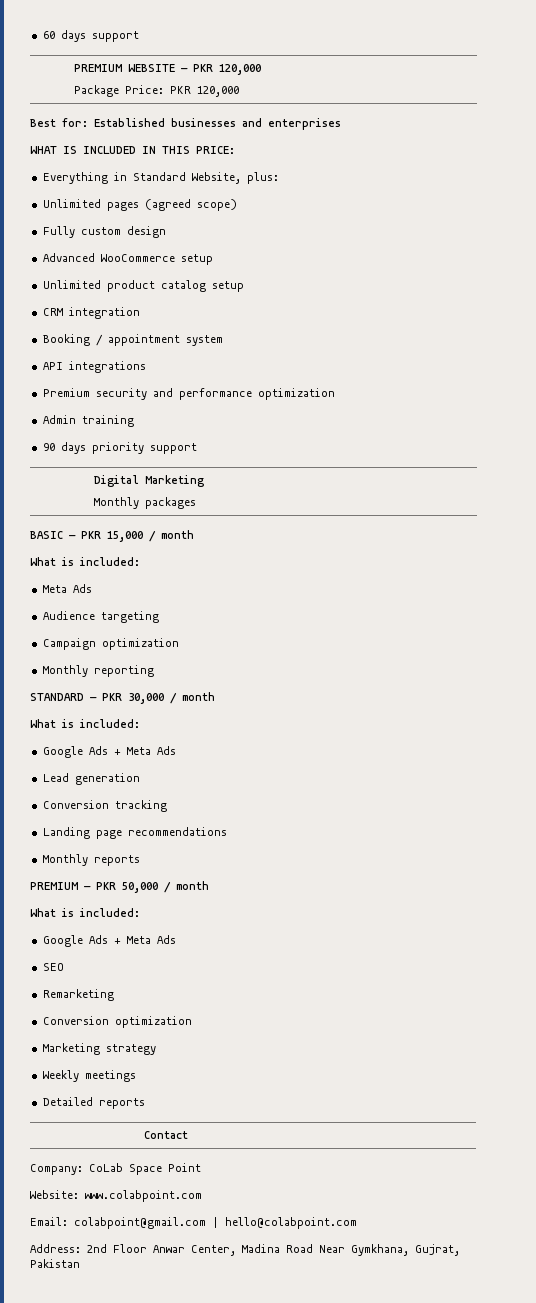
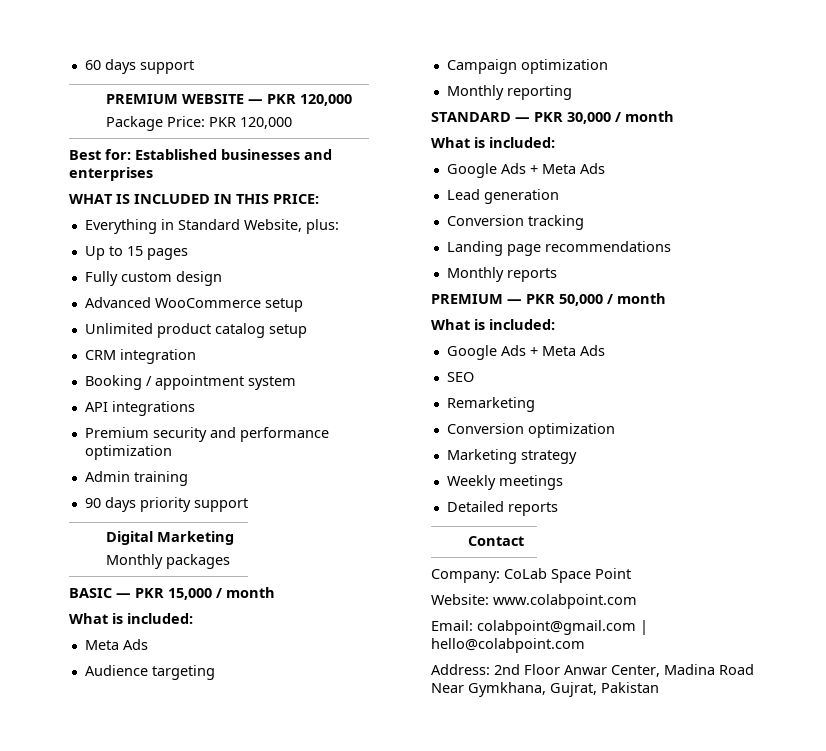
[42,199,101,208] Unlimited -> [84,246,143,260] Up to 15
[144,199,237,211] (agreed scope) -> (188, 254) none

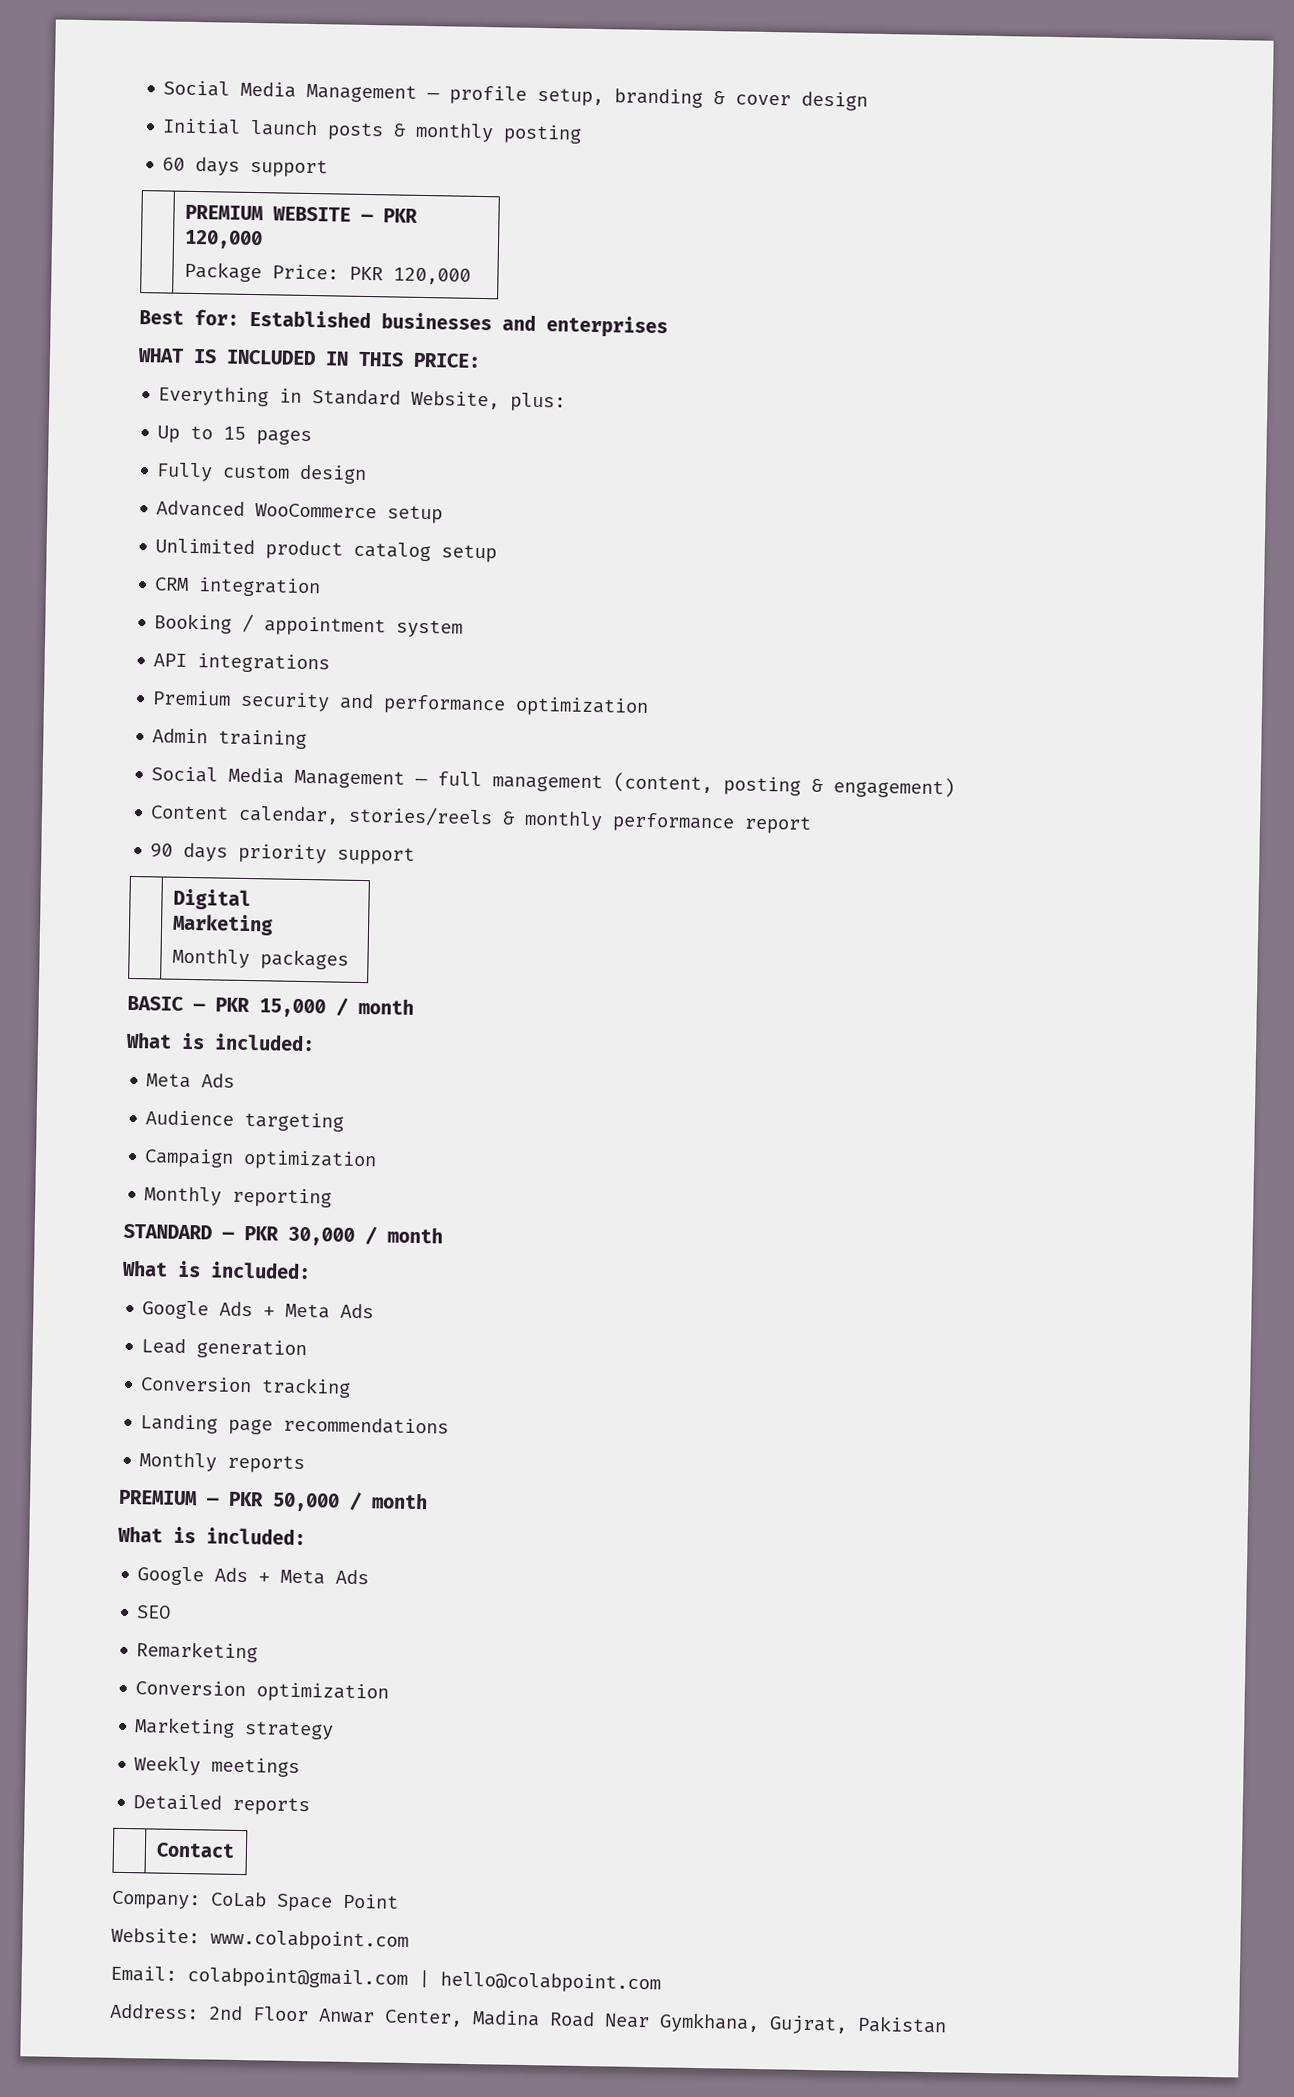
(84, 65) none -> [163,80,869,111] [162,118,583,144] Social Media Management — profile setup, branding & cover design // Initial launch posts & monthly posting //
(188, 478) none -> [151,766,956,799] [150,805,813,834] // Social Media Management — full management (content, posting & engagement) // Content calendar, stories/reels & monthly performance report

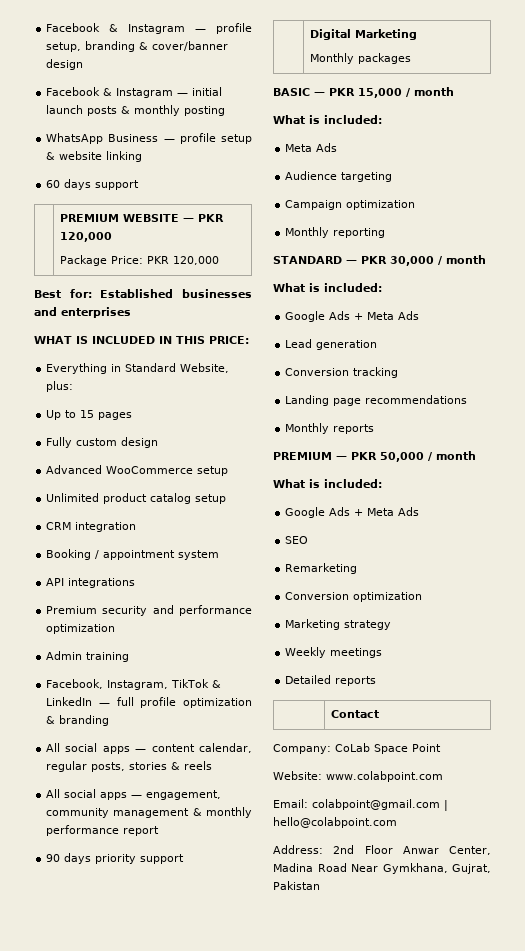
[163,80,418,103] Social Media Management -> [46,23,186,34] Facebook & Instagram
[735,91,869,111] [162,118,242,135] cover design // Initial -> [152,41,229,51] [46,59,84,70] [46,87,223,98] cover/banner design // Facebook & Instagram — initial
(583, 134) none -> [46,133,252,144] [46,151,143,162] // WhatsApp Business — profile setup & website linking
[151,766,956,799] [150,805,494,827] Social Media Management — full management (content, posting & engagement) // Content calendar, stories/reels -> [46,679,222,690] [46,697,252,708] [46,715,110,726] [46,743,252,754] [46,761,213,772] [46,789,222,800] [46,808,190,818] Facebook, Instagram, TikTok & LinkedIn — full profile optimization & branding // All social apps — content calendar, regular posts, stories & reels // All social apps — engagement, community management

